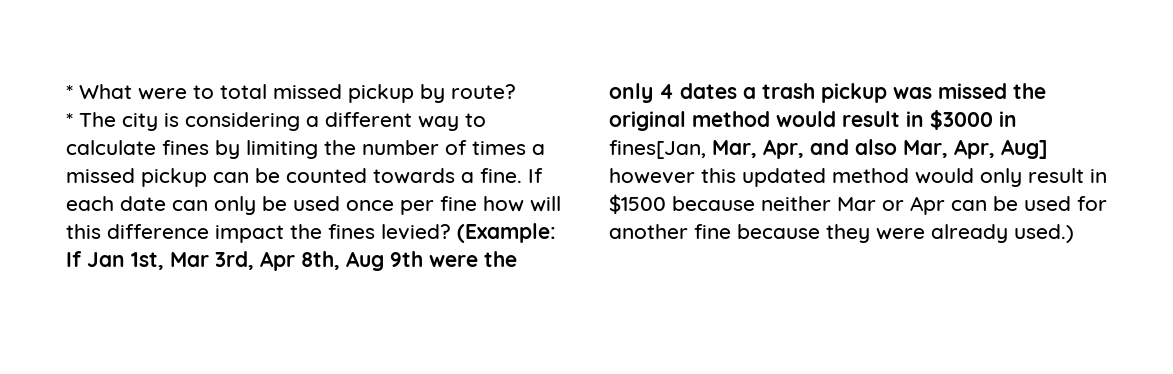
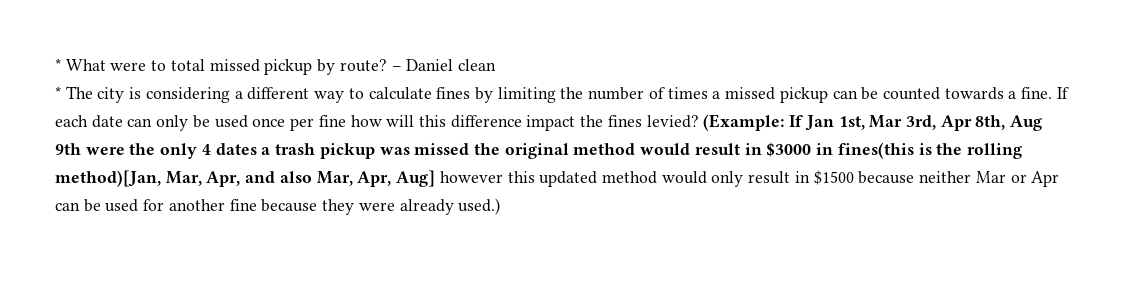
(516, 91) none -> [391,59,496,71] – Daniel clean
[609,140,706,159] fines[Jan, -> [837,142,1022,159] [55,170,161,187] fines(this is the rolling method)[Jan,

